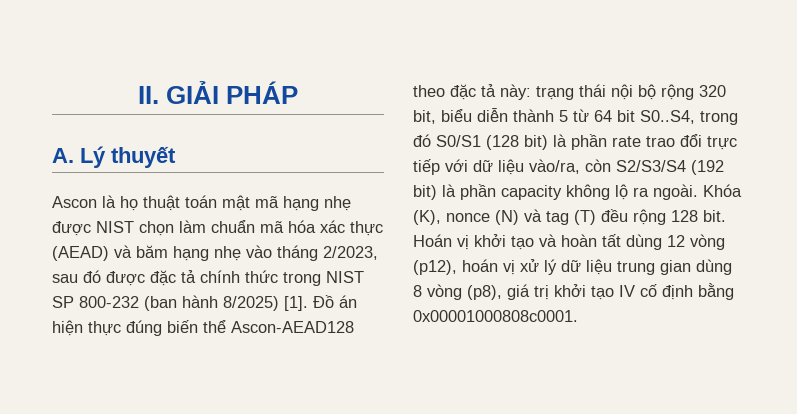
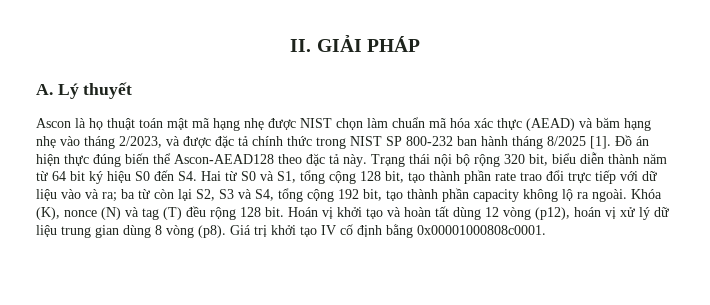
[52,270,101,283] sau đó -> [166,136,180,146] và
[144,295,279,311] (ban hành 8/2025) -> [457,136,586,149] ban hành tháng 8/2025
[500,84,574,100] này: trạng -> [343,154,405,167] này. Trạng
[559,110,568,122] 5 -> [643,153,667,164] năm
[640,110,738,125] [413,134,567,150] S0..S4, trong đó S0/S1 (128 bit) là -> [89,170,460,184] ký hiệu S0 đến S4. Hai từ S0 và S1, tổng cộng 128 bit, tạo thành
[529,159,724,175] [413,184,456,200] vào/ra, còn S2/S3/S4 (192 bit) là -> [61,188,438,202] vào và ra; ba từ còn lại S2, S3 và S4, tổng cộng 192 bit, tạo thành
[467,284,530,300] (p8), giá -> [198,225,251,238] (p8). Giá

